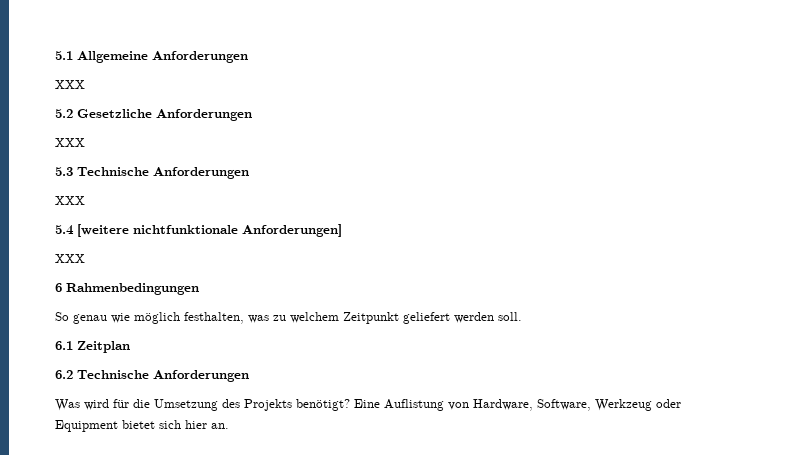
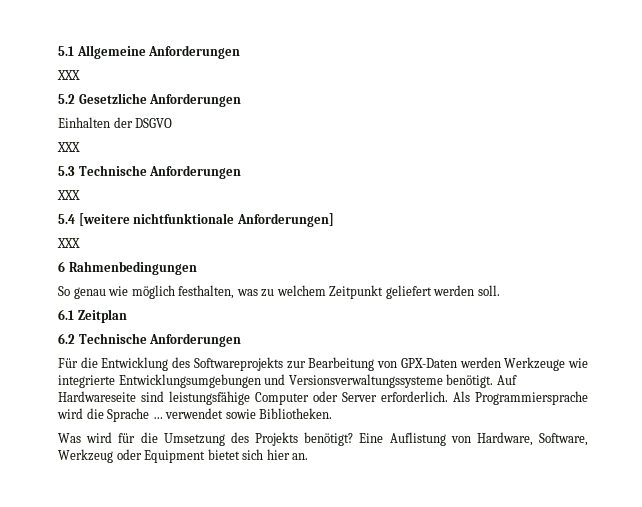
(252, 115) none -> [58,117,173,128] // Einhalten der DSGVO
(249, 376) none -> [58,357,589,371] [58,374,517,388] [58,391,588,405] [57,408,333,422] // Für die Entwicklung des Softwareprojekts zur Bearbeitung von GPX-Daten werden Werkzeuge wie integrierte Entwicklungsumgebungen und Versionsverwaltungssysteme benötigt. Auf Hardwareseite sind leistungsfähige Computer oder Server erforderlich. Als Programmiersprache wird die Sprache … verwendet sowie Bibliotheken.

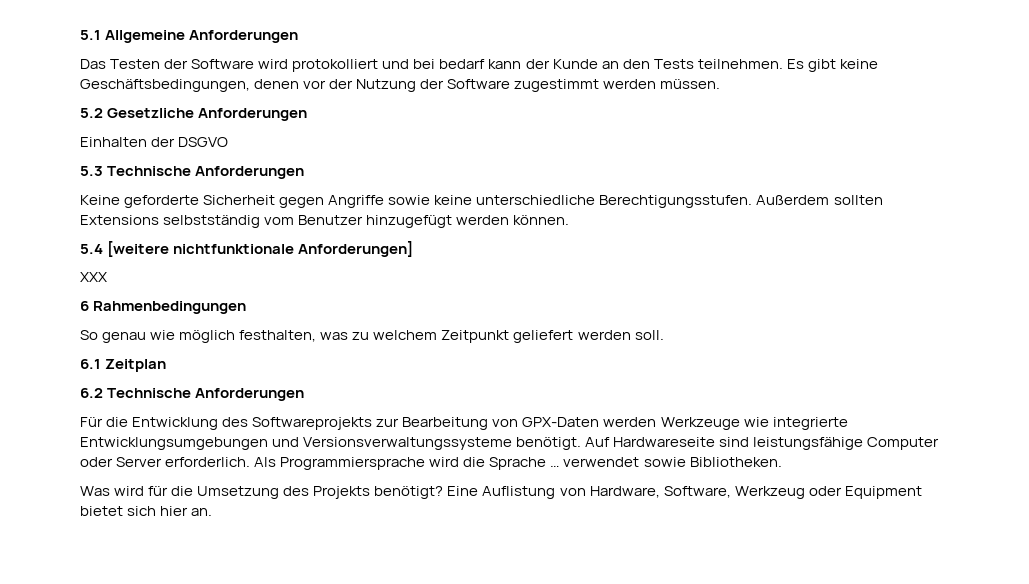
[57,70,80,80] XXX -> [80,59,878,72] [80,79,721,92] Das Testen der Software wird protokolliert und bei bedarf kann der Kunde an den Tests teilnehmen. Es gibt keine Geschäftsbedingungen, denen vor der Nutzung der Software zugestimmt werden müssen.
[57,142,80,152] // XXX -> (229, 142) none
[57,190,80,200] XXX -> [80,195,883,208] [80,215,570,228] Keine geforderte Sicherheit gegen Angriffe sowie keine unterschiedliche Berechtigungsstufen. Außerdem sollten Extensions selbstständig vom Benutzer hinzugefügt werden können.

